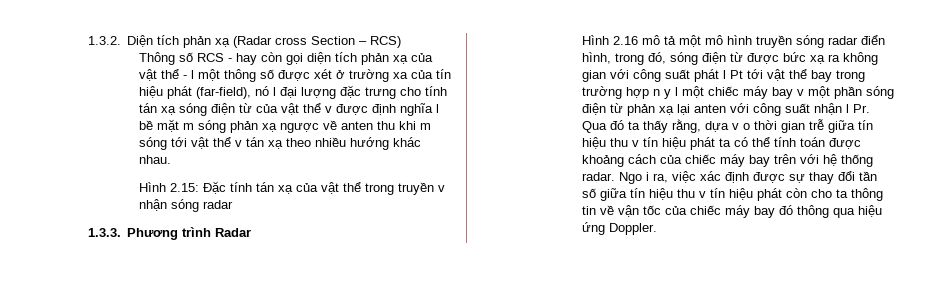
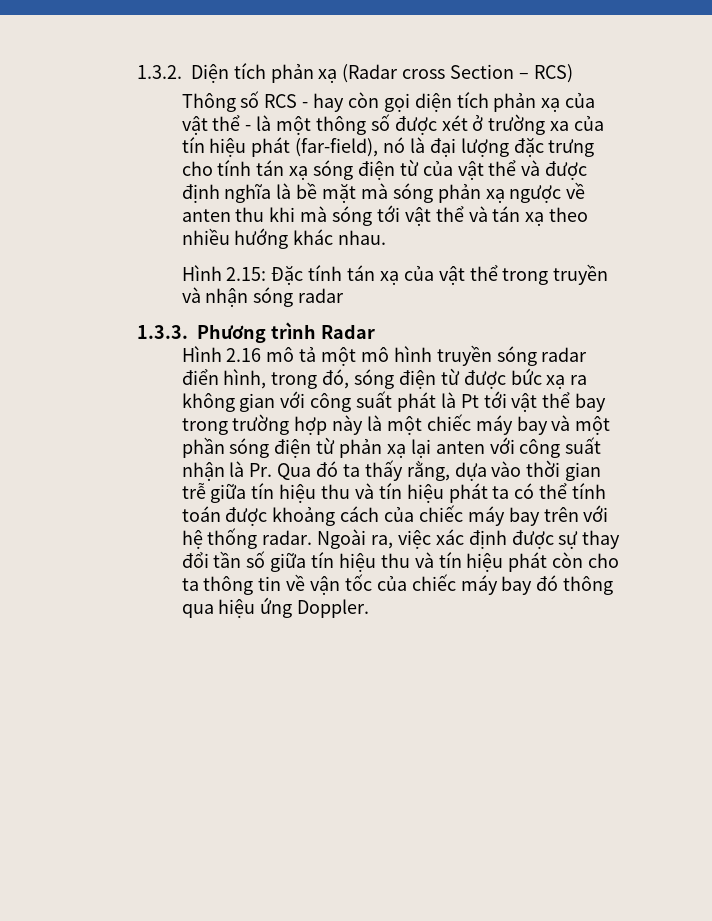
[191,70,195,79] l -> [256,115,272,131] là
[273,87,277,96] l -> [409,137,425,153] là
[325,106,333,113] v -> [521,160,541,176] và
[436,104,440,113] l -> [276,183,292,199] là
[183,123,195,130] m -> [360,183,388,199] mà
[420,123,432,130] m -> [300,206,328,222] mà
[235,140,243,147] v -> [468,206,488,222] và
[438,185,446,192] v -> [181,287,201,303] và
[723,70,727,79] l -> [440,392,456,408] là
[653,87,679,99] n y l -> [332,415,383,435] này là
[797,89,805,96] v -> [551,415,571,431] và
[846,104,850,113] l -> [229,461,245,477] là
[732,123,751,130] v o -> [491,461,522,477] vào
[632,140,640,147] v -> [354,483,374,499] và
[619,172,650,184] Ngo i -> [317,529,367,549] Ngoài
[699,191,707,198] v -> [414,552,434,568] và

